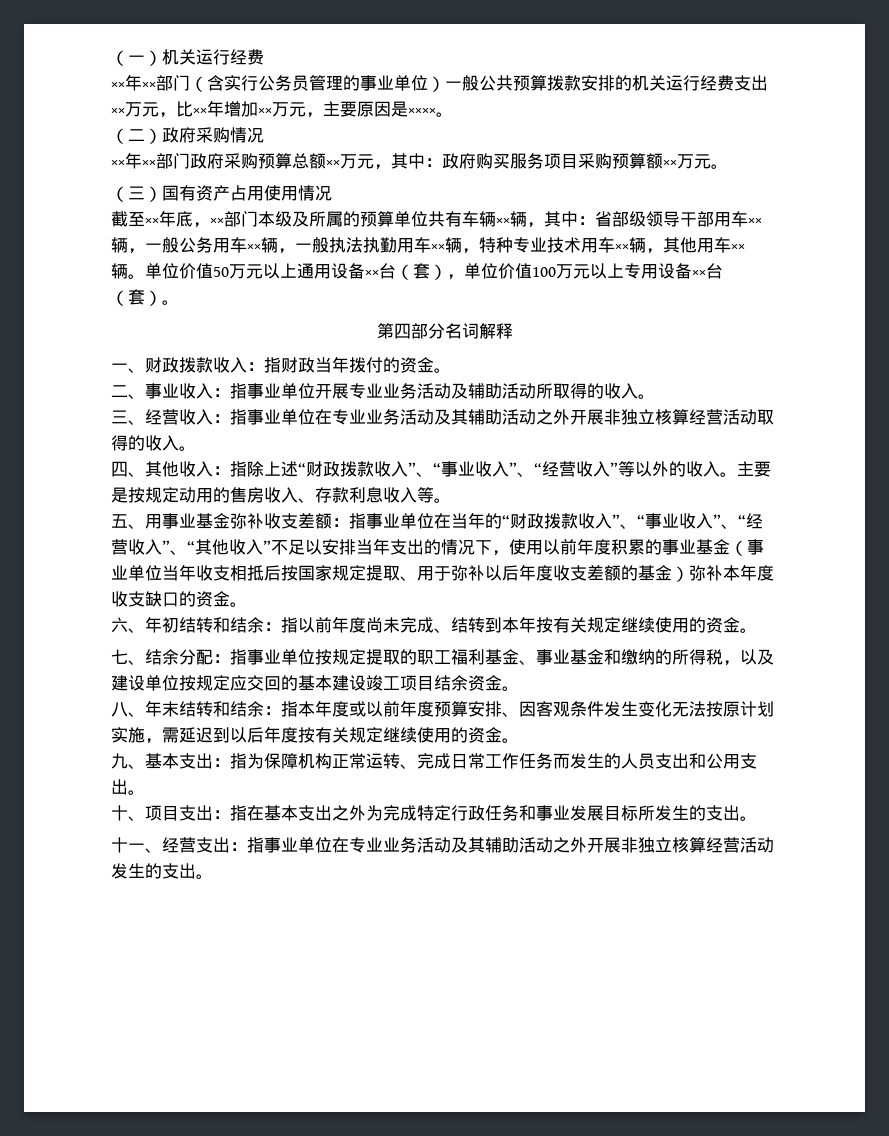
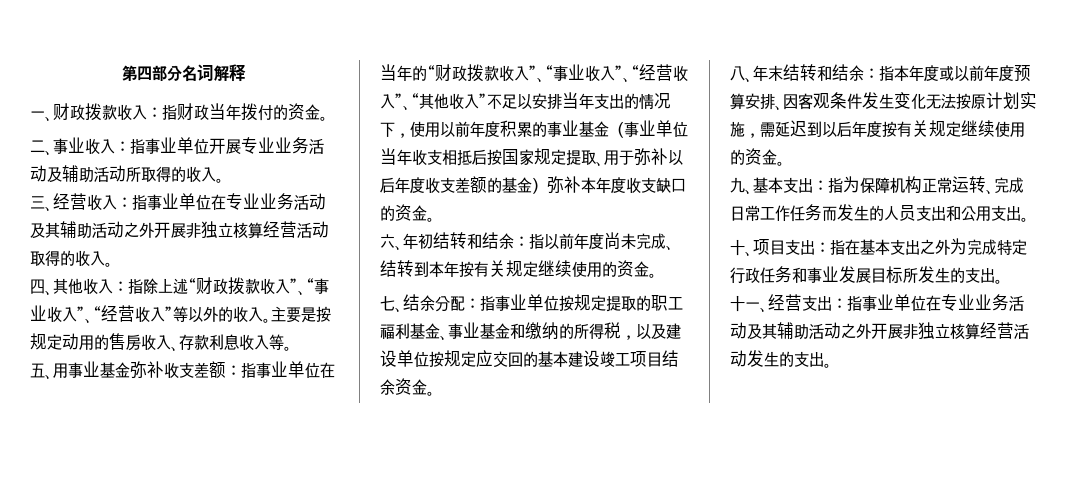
[111,49,264,66] [111,74,768,92] [111,100,453,118] [111,127,264,144] [111,152,728,170] [111,185,332,202] [111,210,762,228] [111,237,745,254] [111,263,723,280] [111,289,179,306] （一）机关运行经费 // ××年××部门（含实行公务员管理的事业单位）一般公共预算拨款安排的机关运行经费支出××万元，比××年增加××万元，主要原因是××××。 // （二）政府采购情况 // ××年××部门政府采购预算总额××万元，其中：政府购买服务项目采购预算额××万元。 // （三）国有资产占用使用情况 // 截至××年底，××部门本级及所属的预算单位共有车辆××辆，其中：省部级领导干部用车××辆，一般公务用车××辆，一般执法执勤用车××辆，特种专业技术用车××辆，其他用车××辆。单位价值50万元以上通用设备××台（套），单位价值100万元以上专用设备××台（套）。 // -> (122, 73) none

